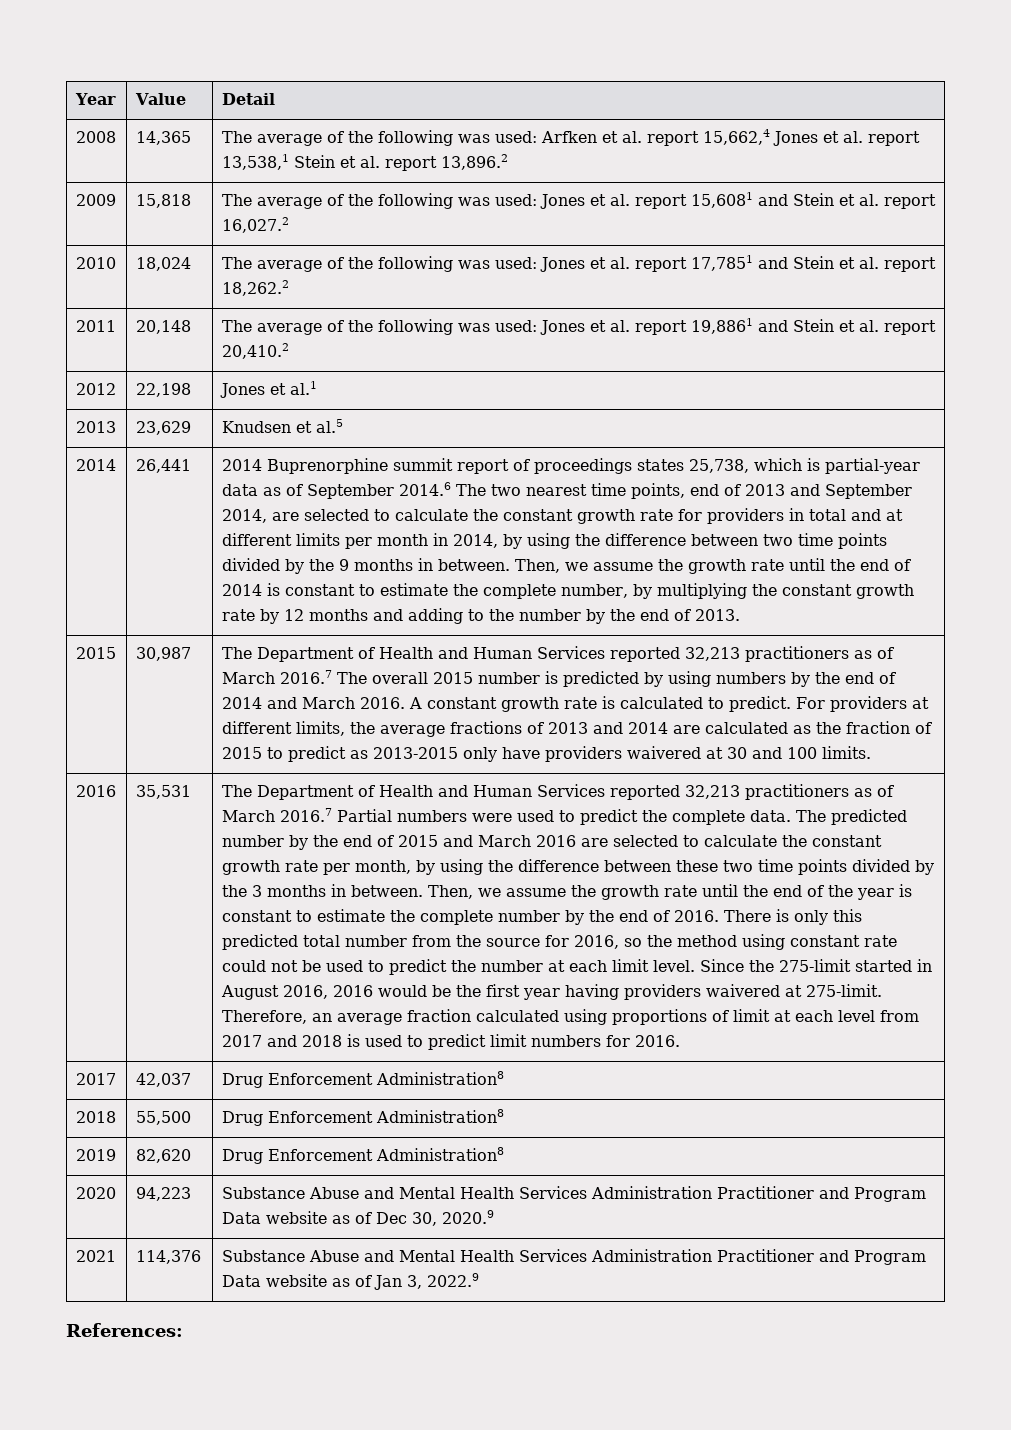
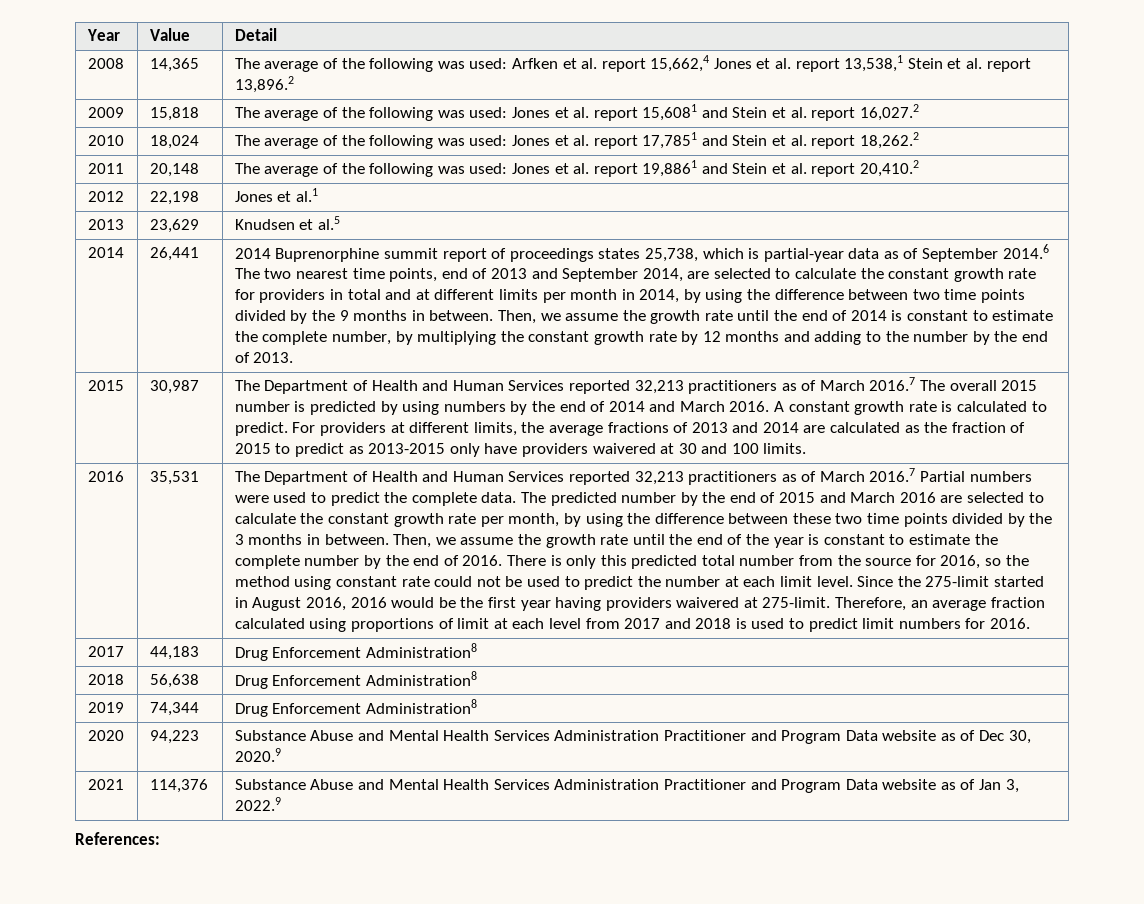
[135,1073,191,1087] 42,037 -> [149,646,199,660] 44,183
[135,1111,191,1125] 55,500 -> [149,674,199,688] 56,638
[135,1149,191,1163] 82,620 -> [149,702,199,716] 74,344

